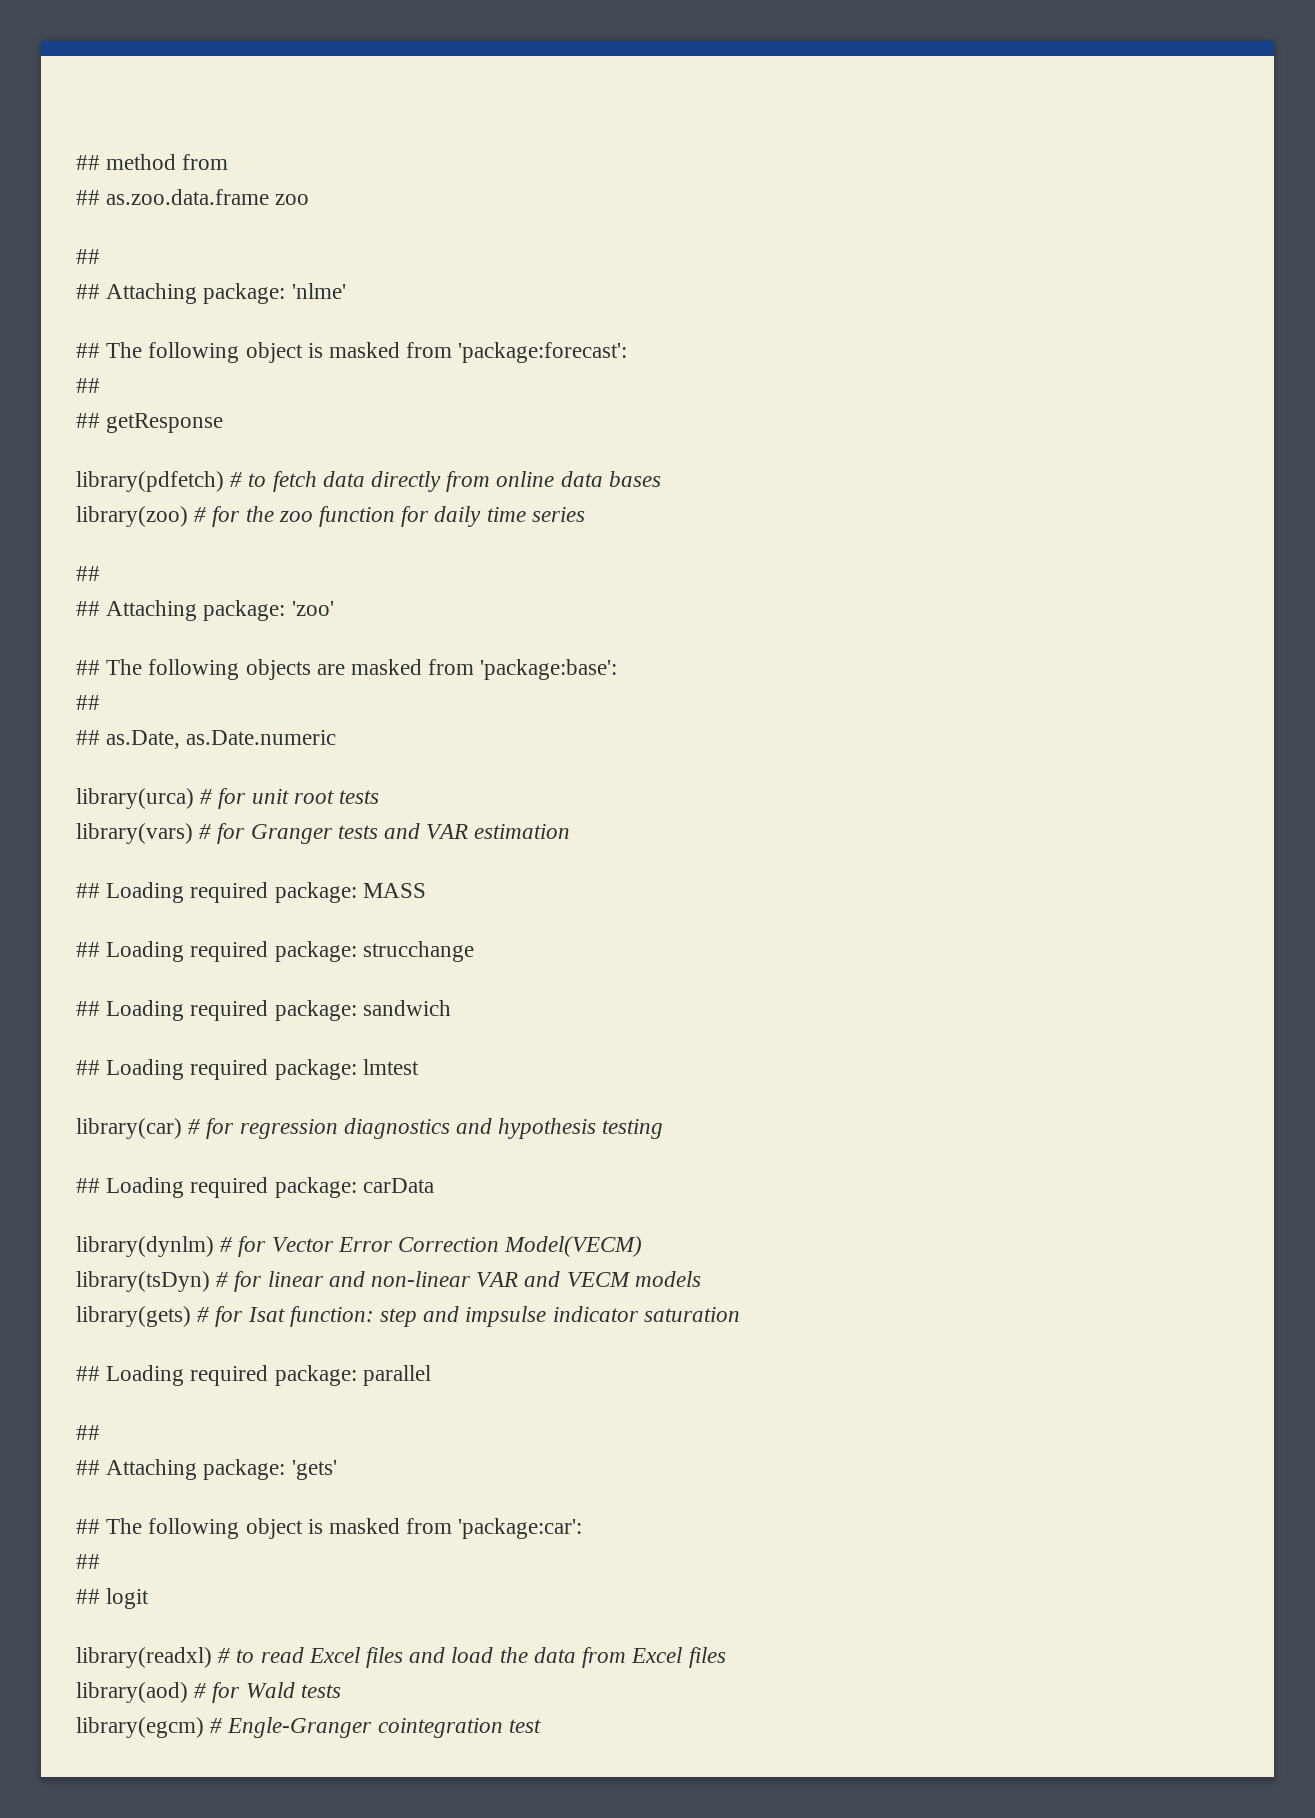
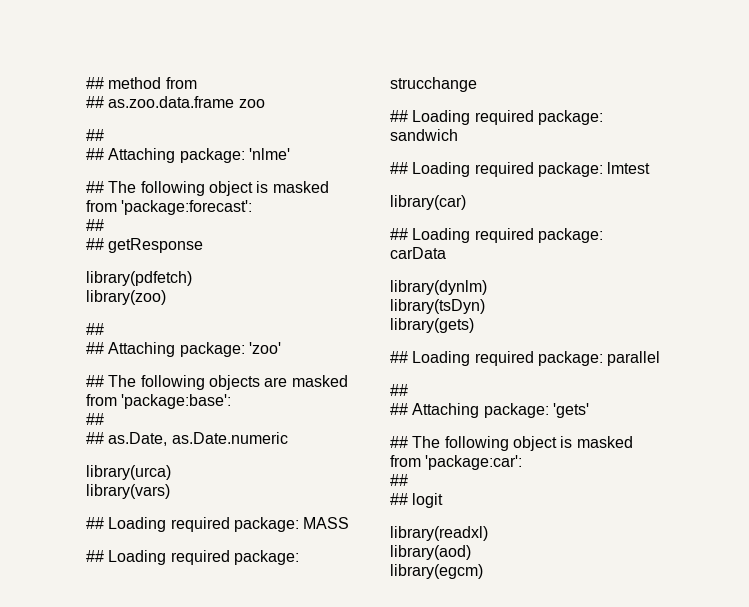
[230,471,661,492] [76,506,585,527] # to fetch data directly from online data bases // library(zoo) # for the zoo function for daily time series -> [86,290,166,305] // library(zoo)
[200,788,380,809] [76,823,571,844] # for unit root tests // library(vars) # for Granger tests and VAR estimation -> [86,484,170,499] // library(vars)
[188,1118,664,1139] # for regression diagnostics and hypothesis testing -> (466, 202) none
[220,1236,643,1257] [76,1271,701,1292] [76,1306,740,1327] # for Vector Error Correction Model(VECM) // library(tsDyn) # for linear and non-linear VAR and VECM models // library(gets) # for Isat function: step and impsulse indicator saturation -> [390,299,485,314] [390,318,474,333] // library(tsDyn) // library(gets)
[218,1647,726,1668] [76,1682,341,1703] [76,1717,541,1738] # to read Excel files and load the data from Excel files // library(aod) # for Wald tests // library(egcm) # Engle-Granger cointegration test -> [390,545,471,560] [390,564,483,579] // library(aod) // library(egcm)

